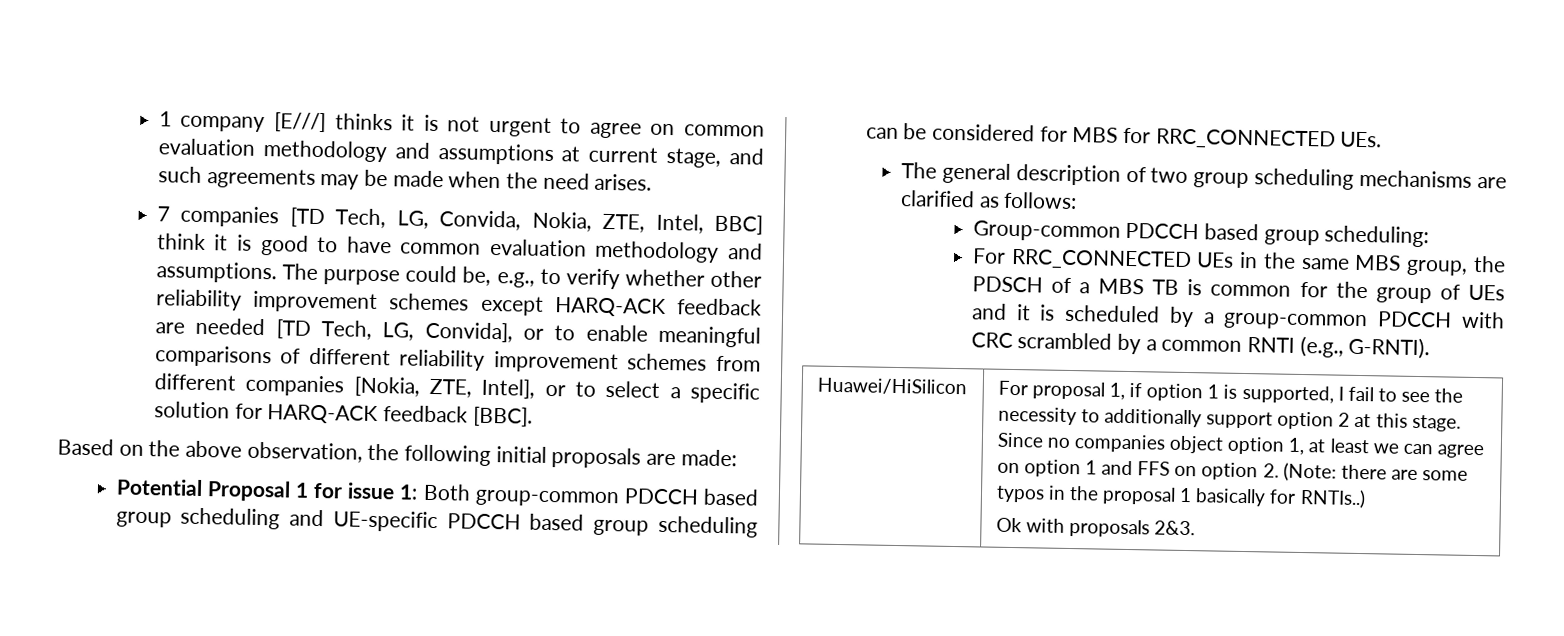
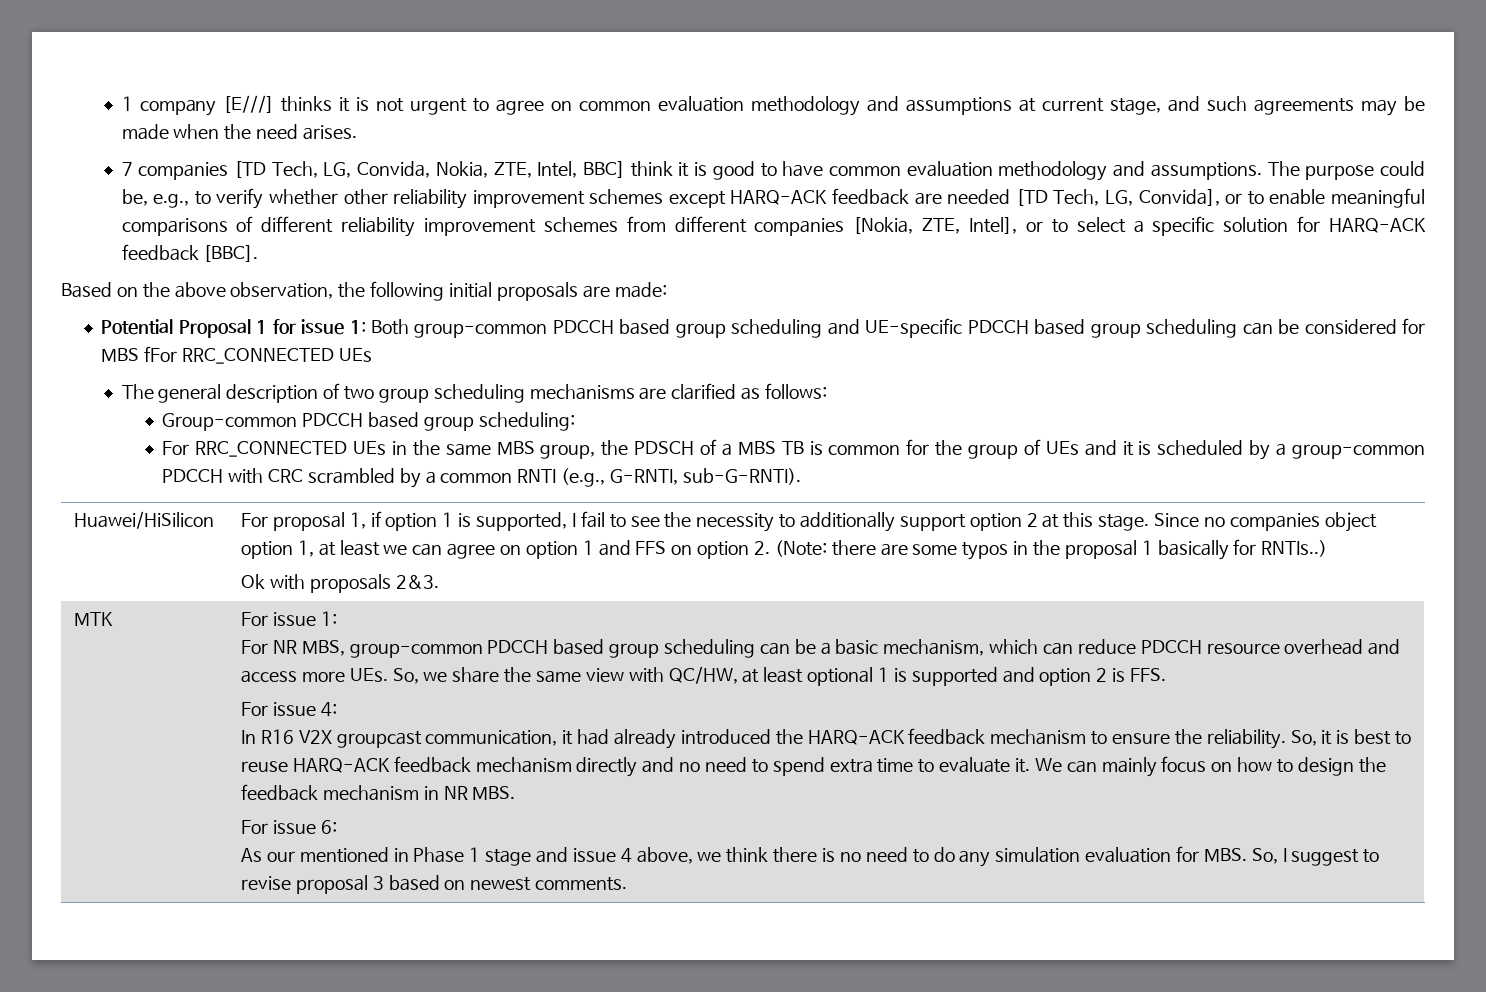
[1122,127,1383,150] for RRC_CONNECTED UEs. -> [144,346,372,364] fFor RRC_CONNECTED UEs
[1348,336,1431,360] G-RNTI). -> [609,468,801,485] G-RNTI, sub-G-RNTI).
(1196, 528) none -> [74,612,114,626] [241,611,337,626] [241,639,1401,658] [241,666,1167,686] [241,702,337,717] [241,728,1412,749] [241,756,1386,777] [241,784,516,801] [241,820,337,834] [241,846,1380,867] [241,875,628,894] // MTK | For issue 1: // For NR MBS, group-common PDCCH based group scheduling can be a basic mechanism, which can reduce PDCCH resource overhead and access more UEs. So, we share the same view with QC/HW, at least optional 1 is supported and option 2 is FFS. // For issue 4: // In R16 V2X groupcast communication, it had already introduced the HARQ-ACK feedback mechanism to ensure the reliability. So, it is best to reuse HARQ-ACK feedback mechanism directly and no need to spend extra time to evaluate it. We can mainly focus on how to design the feedback mechanism in NR MBS. // For issue 6: // As our mentioned in Phase 1 stage and issue 4 above, we think there is no need to do any simulation evaluation for MBS. So, I suggest to revise proposal 3 based on newest comments.

